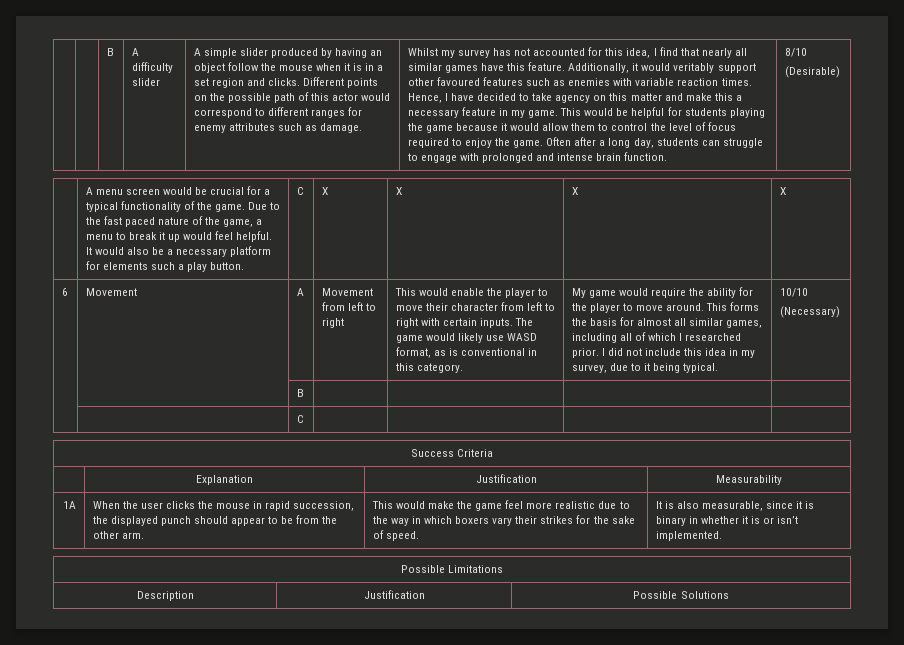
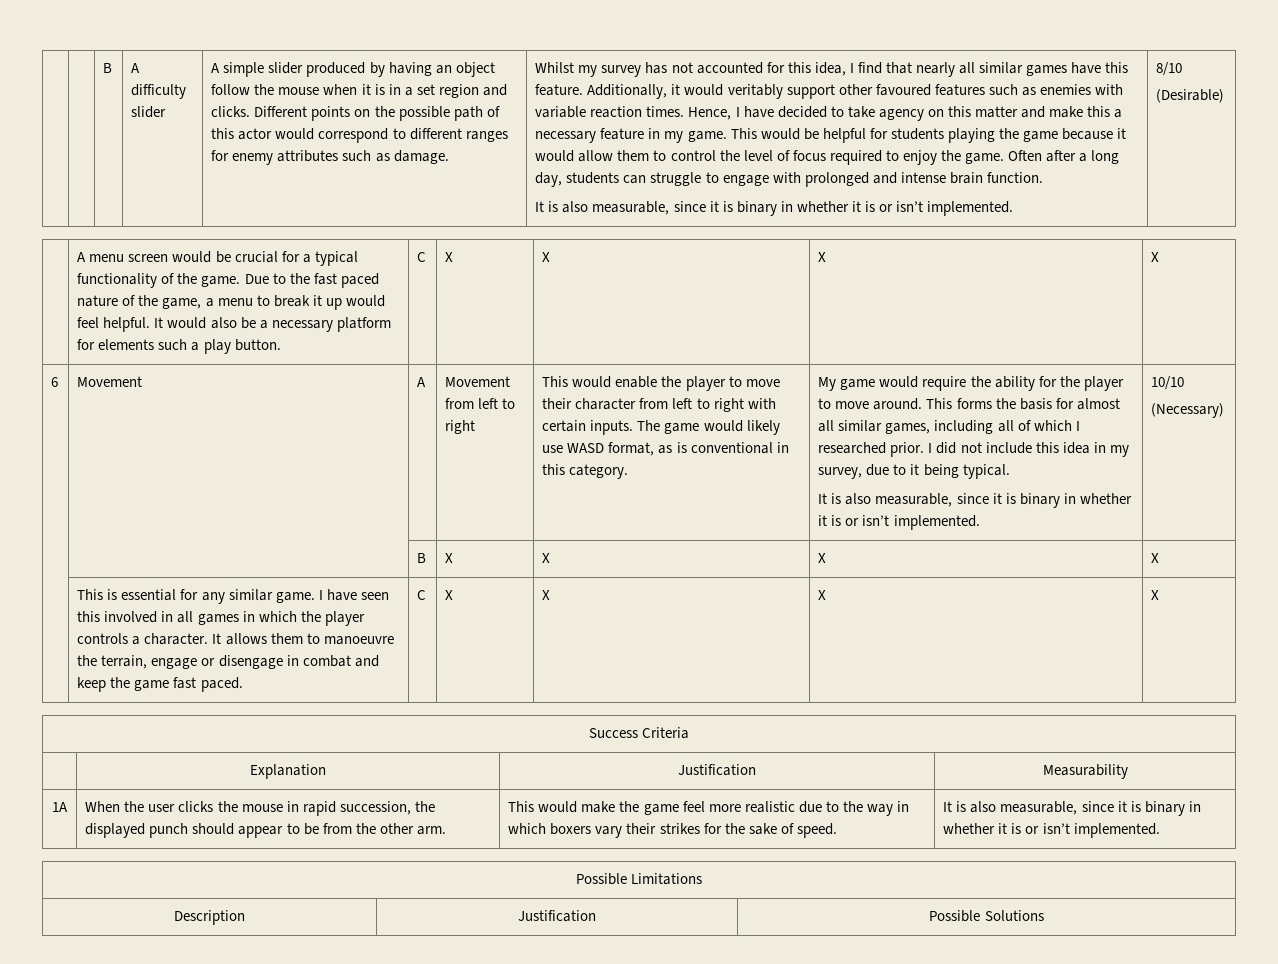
(668, 156) none -> [535,201,1014,216] // It is also measurable, since it is binary in whether it is or isn’t implemented.
[779,288,808,297] [779,306,840,318] [296,389,304,397] [296,415,304,423] | 10/10 // (Necessary) // | | B | | | | // | | C | | | | -> [818,493,1132,508] [818,515,980,530] [1151,376,1185,390] [1151,403,1225,418] [417,553,427,563] [445,553,454,563] [542,553,551,563] [818,553,827,563] [1151,553,1160,563] [77,589,389,604] [77,611,365,626] [77,633,394,645] [77,655,379,669] [77,677,243,692] [417,590,427,600] [445,590,454,600] [542,590,551,600] [818,590,827,600] [1151,590,1160,600] // It is also measurable, since it is binary in whether it is or isn’t implemented. | 10/10 // (Necessary) // | | B | X | X | X | X // | This is essential for any similar game. I have seen this involved in all games in which the player controls a character. It allows them to manoeuvre the terrain, engage or disengage in combat and keep the game fast paced. | C | X | X | X | X

